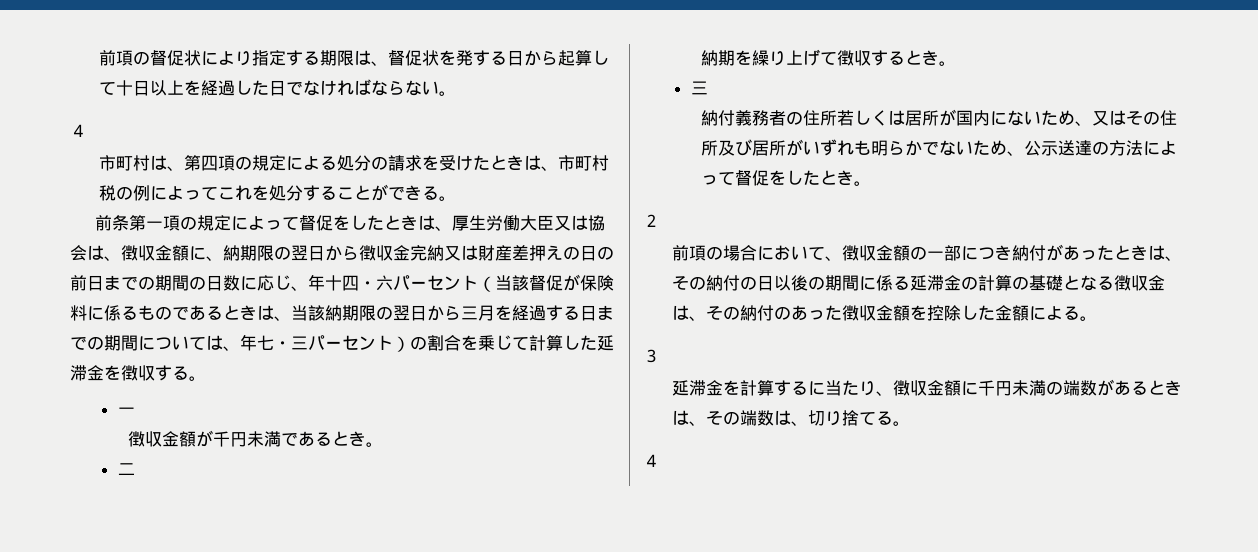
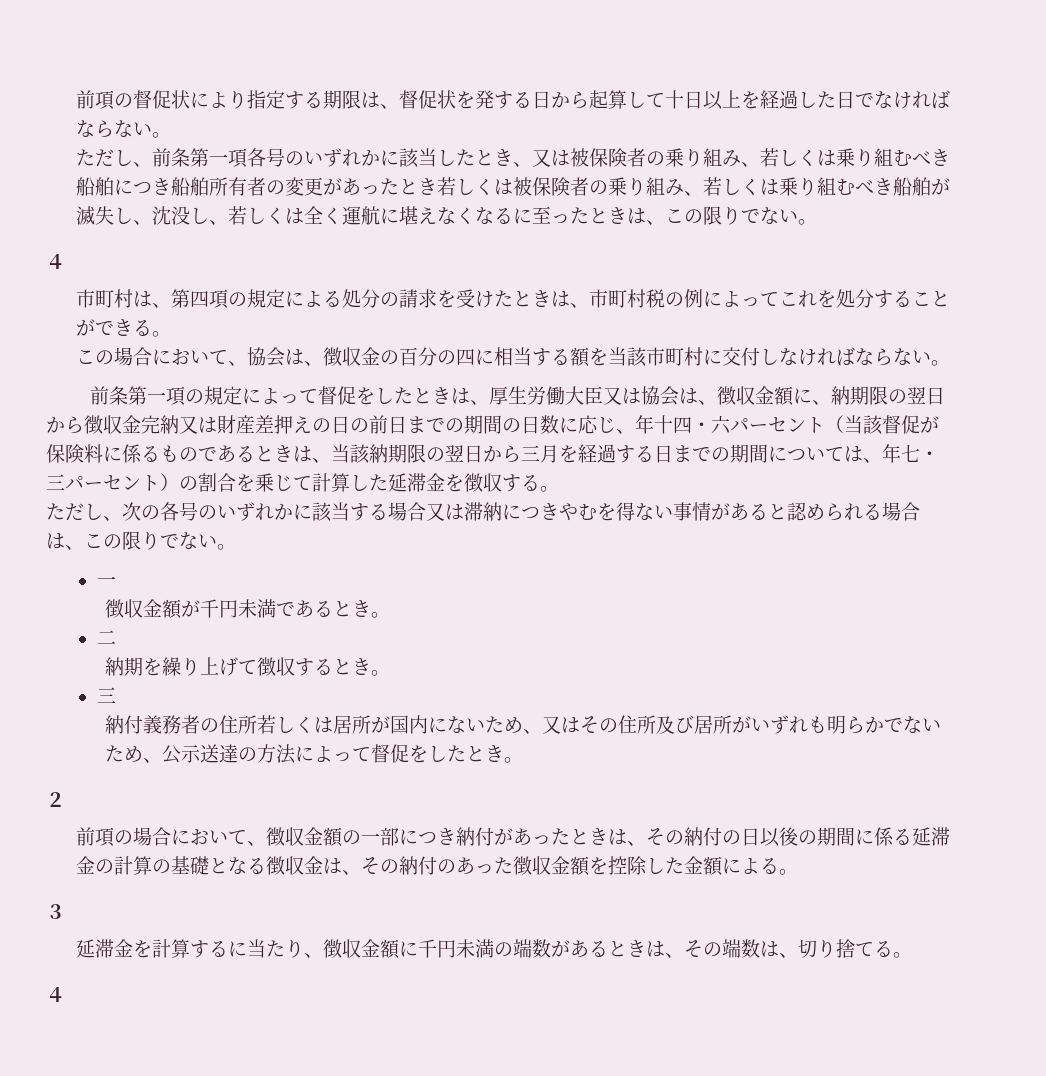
(457, 93) none -> [75,148,950,168] [75,177,950,196] [75,206,817,225] // ただし、前条第一項各号のいずれかに該当したとき、又は被保険者の乗り組み、若しくは乗り組むべき船舶につき船舶所有者の変更があったとき若しくは被保険者の乗り組み、若しくは乗り組むべき船舶が滅失し、沈没し、若しくは全く運航に堪えなくなるに至ったときは、この限りでない。
(457, 198) none -> [75,347,950,367] // この場合において、協会は、徴収金の百分の四に相当する額を当該市町村に交付しなければならない。
(206, 378) none -> [46,502,920,522] [46,531,236,550] // ただし、次の各号のいずれかに該当する場合又は滞納につきやむを得ない事情があると認められる場合は、この限りでない。

